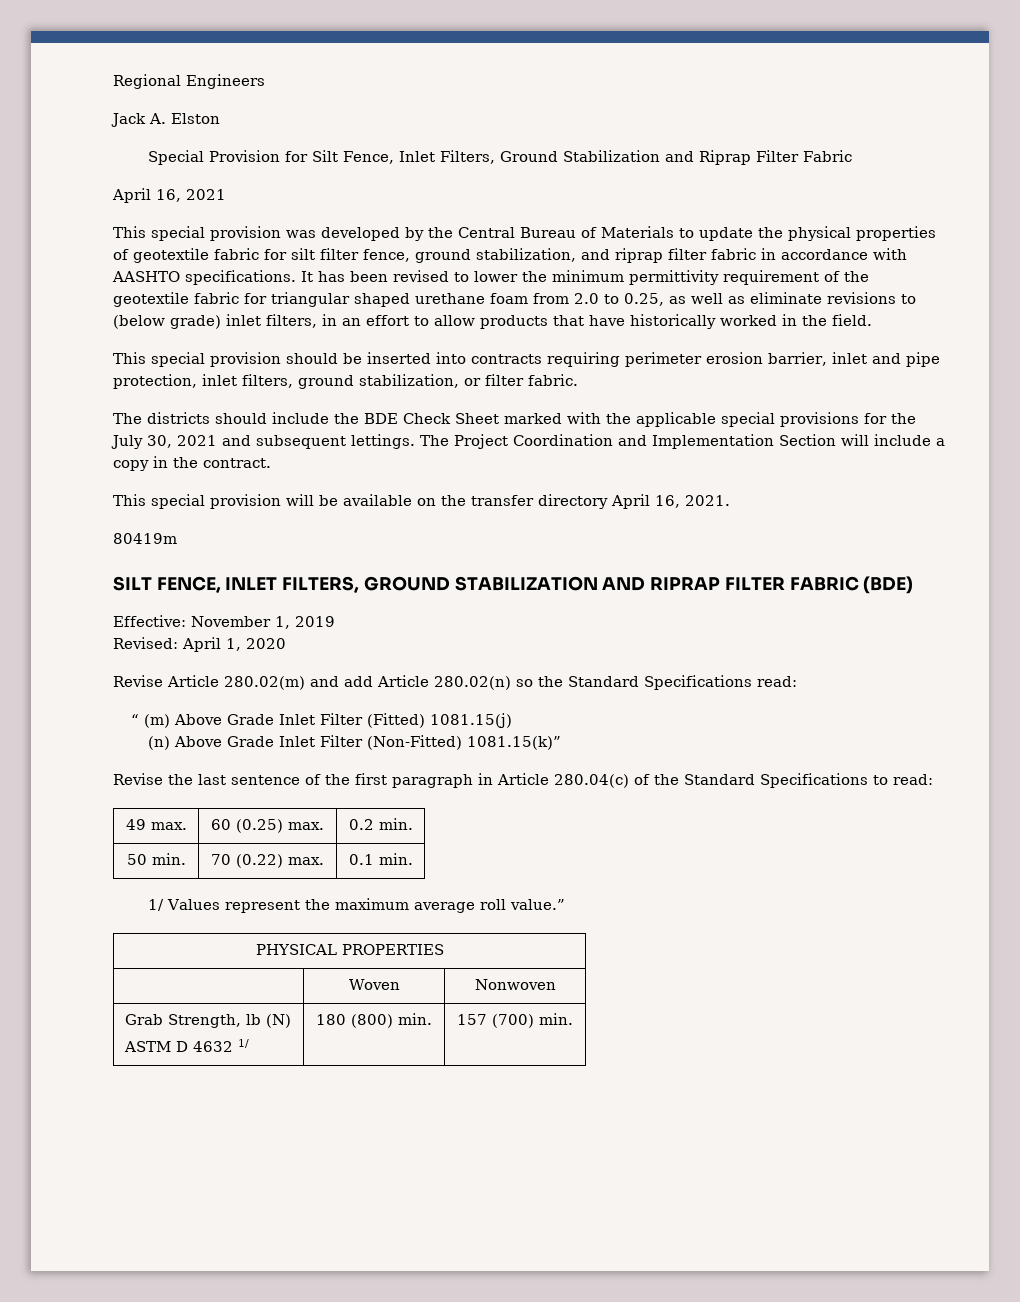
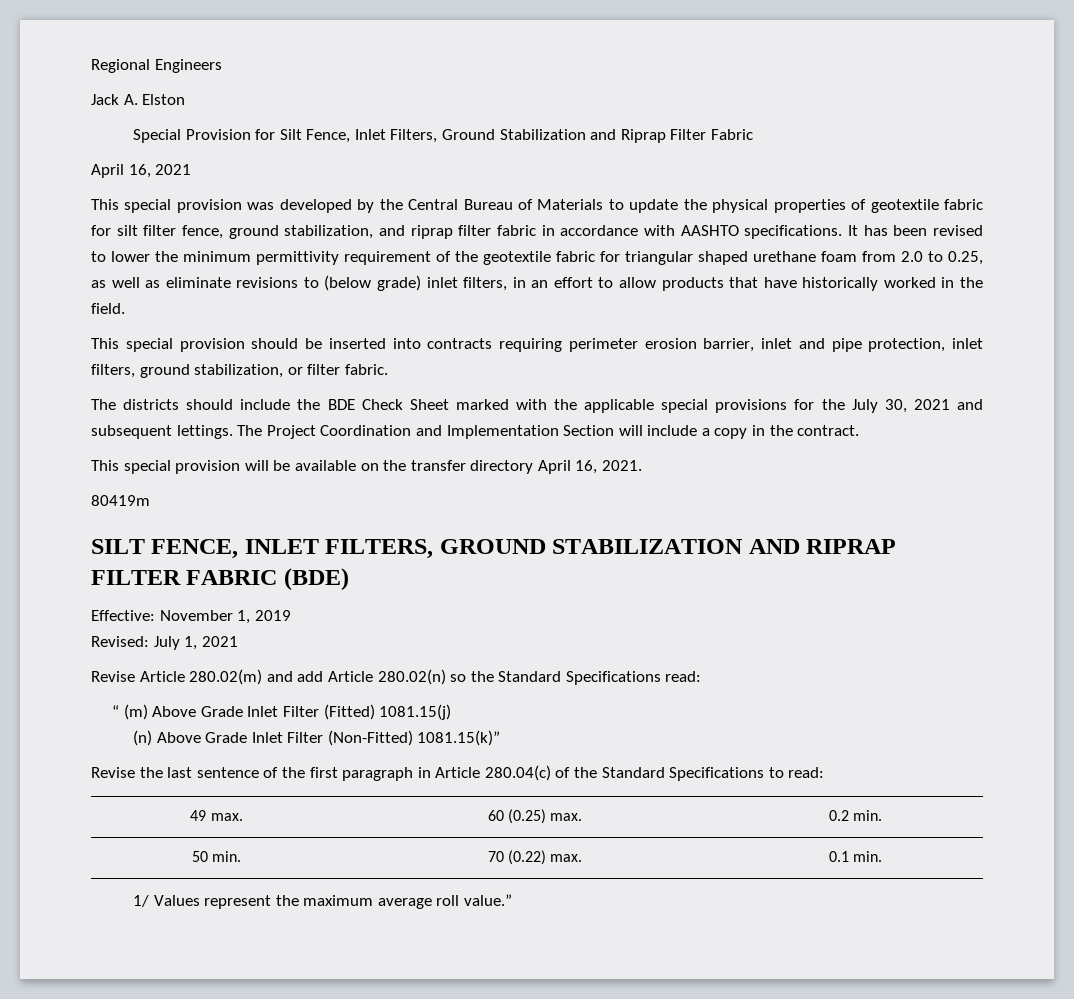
[182,637,286,652] April 1, 2020 -> [153,636,238,650] July 1, 2021
[255,944,444,955] [348,979,400,990] [474,979,556,990] [124,1014,291,1028] [123,1039,249,1052] [316,1013,432,1028] [457,1013,573,1028] // PHYSICAL PROPERTIES // | Woven | Nonwoven // Grab Strength, lb (N) // ASTM D 4632 1/ | 180 (800) min. | 157 (700) min. -> (513, 900) none

